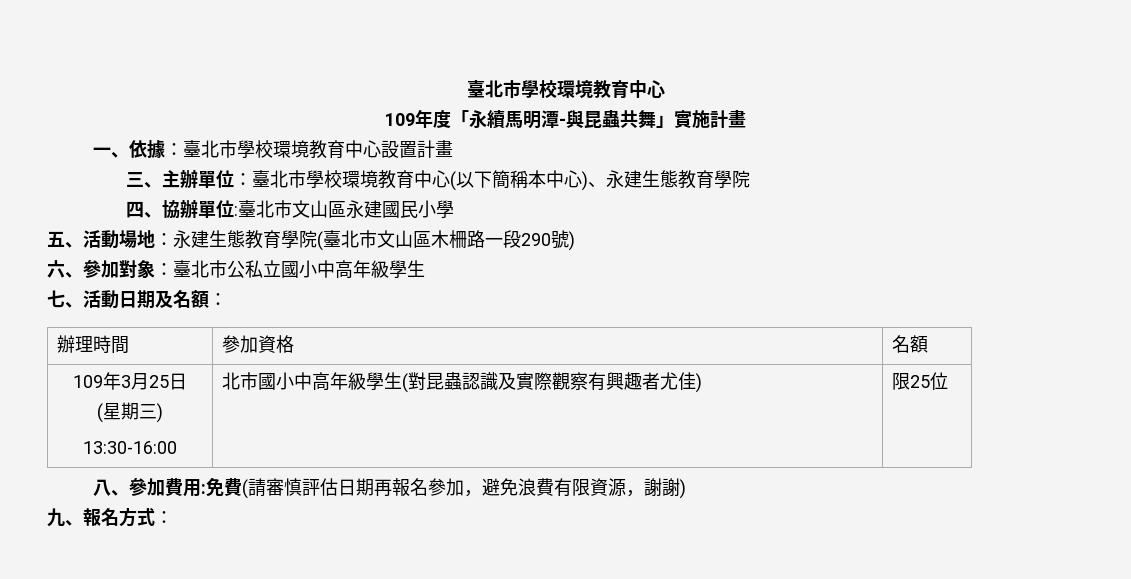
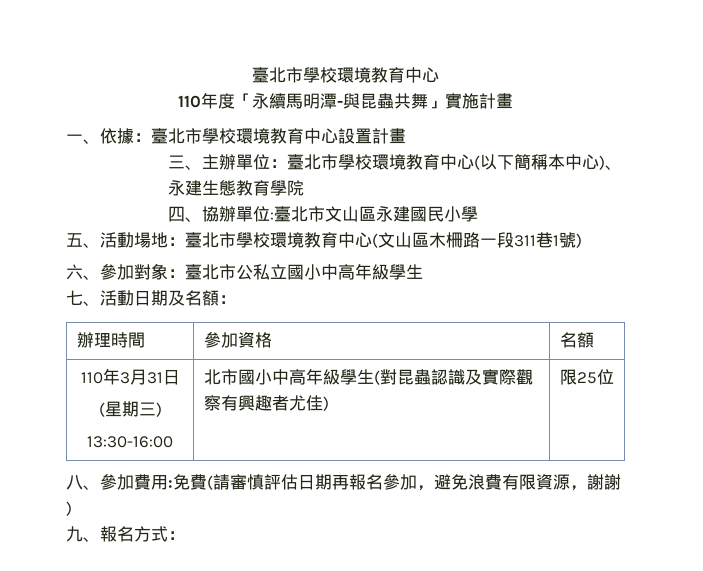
[385,113,415,126] 109 -> [178,95,201,108] 110
[173,230,377,251] 永建生態教育學院(臺北市 -> [185,232,378,248] 臺北市學校環境教育中心(
[521,233,551,246] 290 -> [514,232,559,248] 311巷1
[73,375,103,388] 109 -> [80,372,103,384] 110
[149,375,169,388] 25 -> [146,372,163,384] 31

